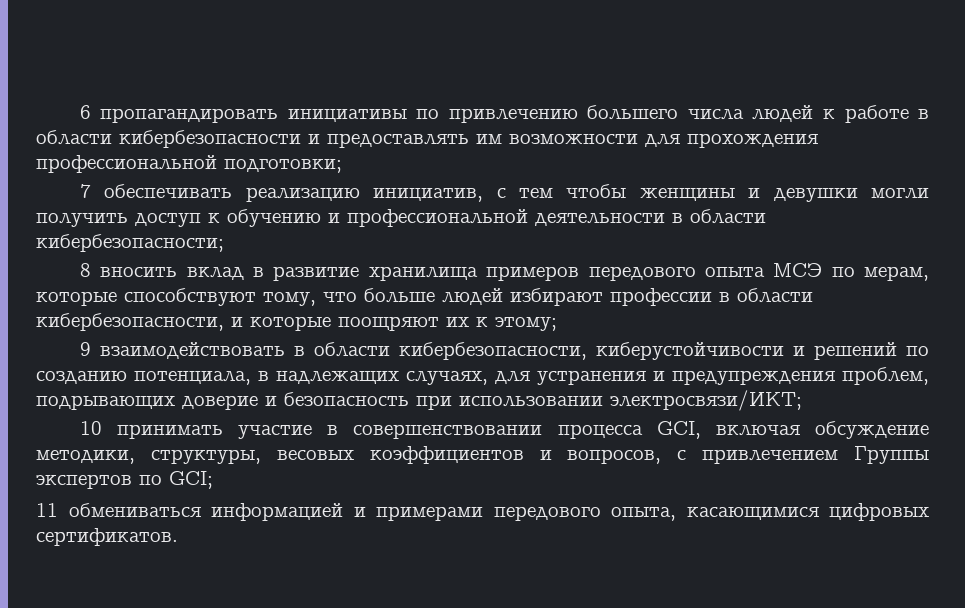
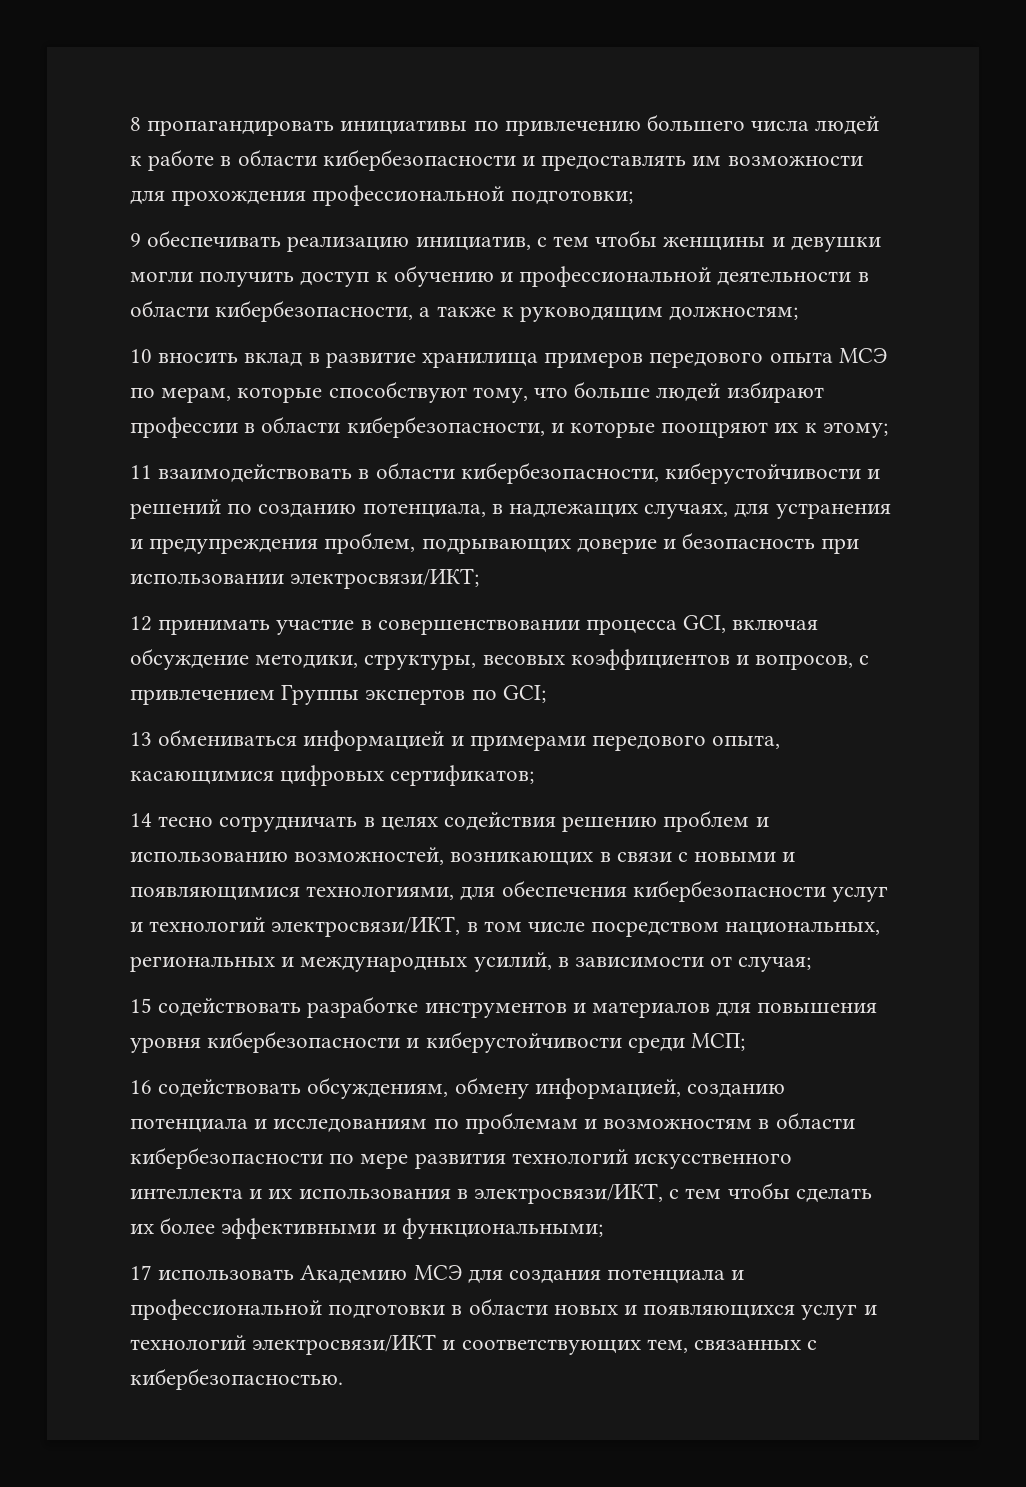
[79,105,91,119] 6 -> [130,117,141,131] 8
[79,184,91,198] 7 -> [130,233,141,247] 9
[36,234,224,252] [79,263,91,277] кибербезопасности; // 8 -> [215,300,799,322] [130,349,152,363] кибербезопасности, а также к руководящим должностям; // 10
[79,342,91,356] 9 -> [130,465,152,479] 11
[79,421,102,435] 10 -> [130,616,152,631] 12
[36,503,58,517] 11 -> [130,732,152,746] 13
[36,528,178,546] сертификатов. -> [390,765,535,786] [130,810,769,832] [130,847,796,866] [130,880,889,902] [130,916,881,937] [130,952,812,972] [130,996,878,1018] [130,1031,746,1053] [130,1077,786,1099] [130,1112,855,1134] [130,1147,793,1169] [130,1182,872,1204] [130,1217,603,1239] [130,1265,745,1284] [130,1298,877,1320] [130,1334,818,1355] [130,1368,343,1390] сертификатов; // 14 тесно сотрудничать в целях содействия решению проблем и использованию возможностей, возникающих в связи с новыми и появляющимися технологиями, для обеспечения кибербезопасности услуг и технологий электросвязи/ИКТ, в том числе посредством национальных, региональных и международных усилий, в зависимости от случая; // 15 содействовать разработке инструментов и материалов для повышения уровня кибербезопасности и киберустойчивости среди МСП; // 16 содействовать обсуждениям, обмену информацией, созданию потенциала и исследованиям по проблемам и возможностям в области кибербезопасности по мере развития технологий искусственного интеллекта и их использования в электросвязи/ИКТ, с тем чтобы сделать их более эффективными и функциональными; // 17 использовать Академию МСЭ для создания потенциала и профессиональной подготовки в области новых и появляющихся услуг и технологий электросвязи/ИКТ и соответствующих тем, связанных с кибербезопасностью.

